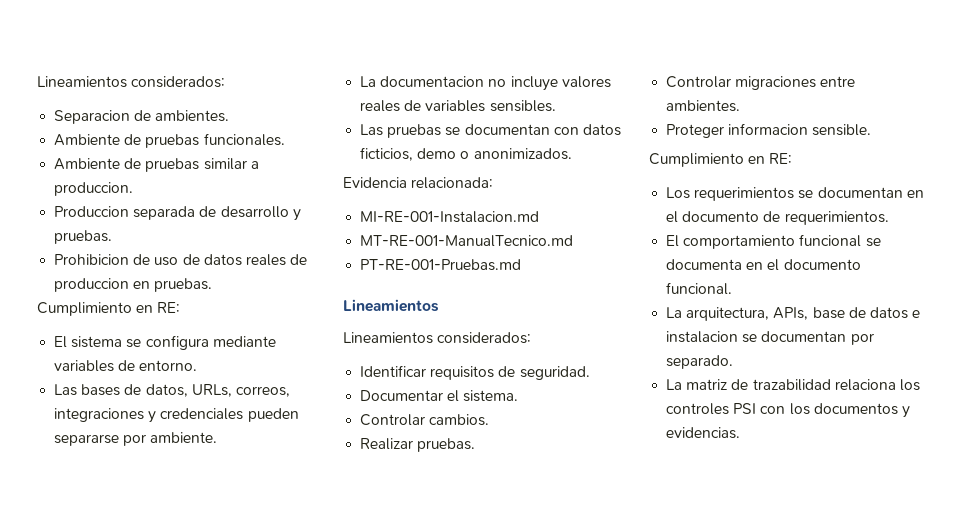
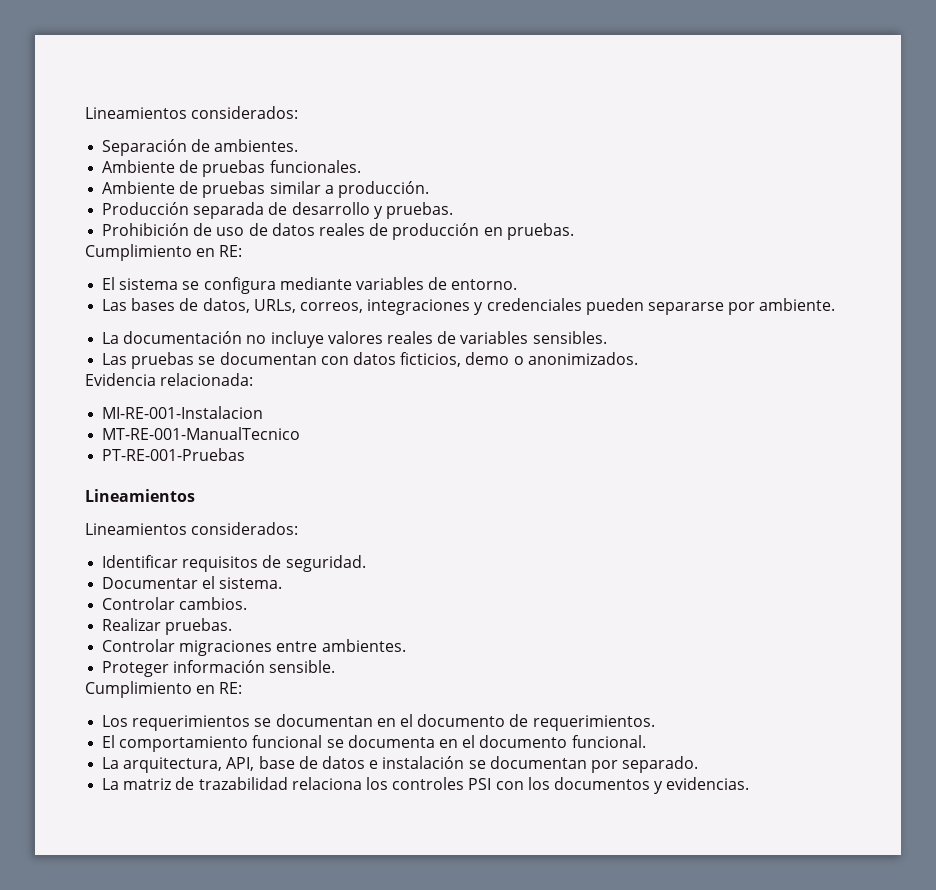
[37,76,226,88] [54,110,131,124] Lineamientos considerados: // Separacion -> [85,106,299,119] [102,139,188,156] Lineamientos considerados: // Separación
[54,182,134,196] [54,206,130,217] produccion. // Produccion -> [337,181,429,198] [102,202,190,215] producción. // Producción
[54,254,130,265] Prohibicion -> [102,223,190,236] Prohibición
[54,278,130,292] produccion -> [392,223,480,240] producción
[380,76,485,87] documentacion -> [123,331,243,344] documentación
[360,211,540,223] [360,235,574,247] [360,259,522,271] MI-RE-001-Instalacion.md // MT-RE-001-ManualTecnico.md // PT-RE-001-Pruebas.md -> [102,406,264,419] [102,427,301,440] [102,448,246,461] MI-RE-001-Instalacion // MT-RE-001-ManualTecnico // PT-RE-001-Pruebas
[728,123,809,135] informacion -> [173,660,266,673] información
[773,307,809,320] APIs, -> [226,757,255,771] API,
[666,331,739,343] instalacion -> [382,756,465,769] instalación

